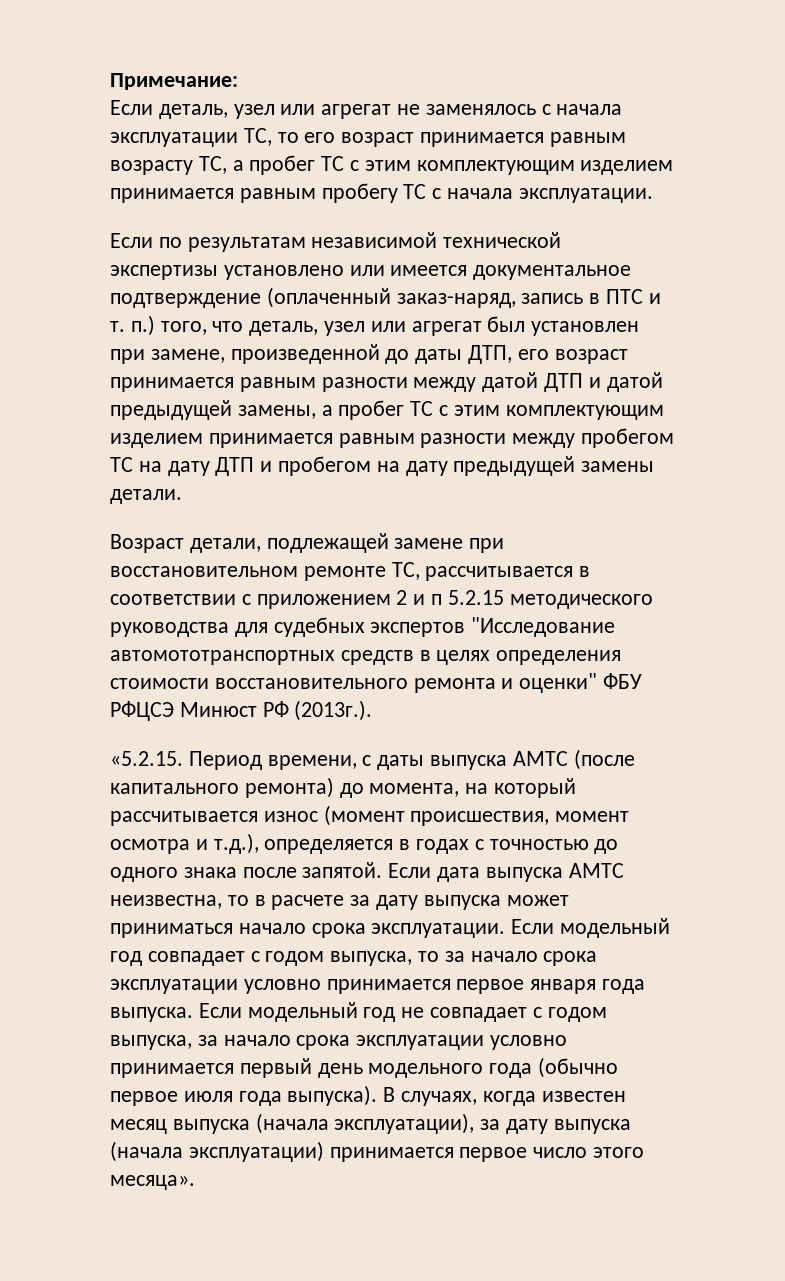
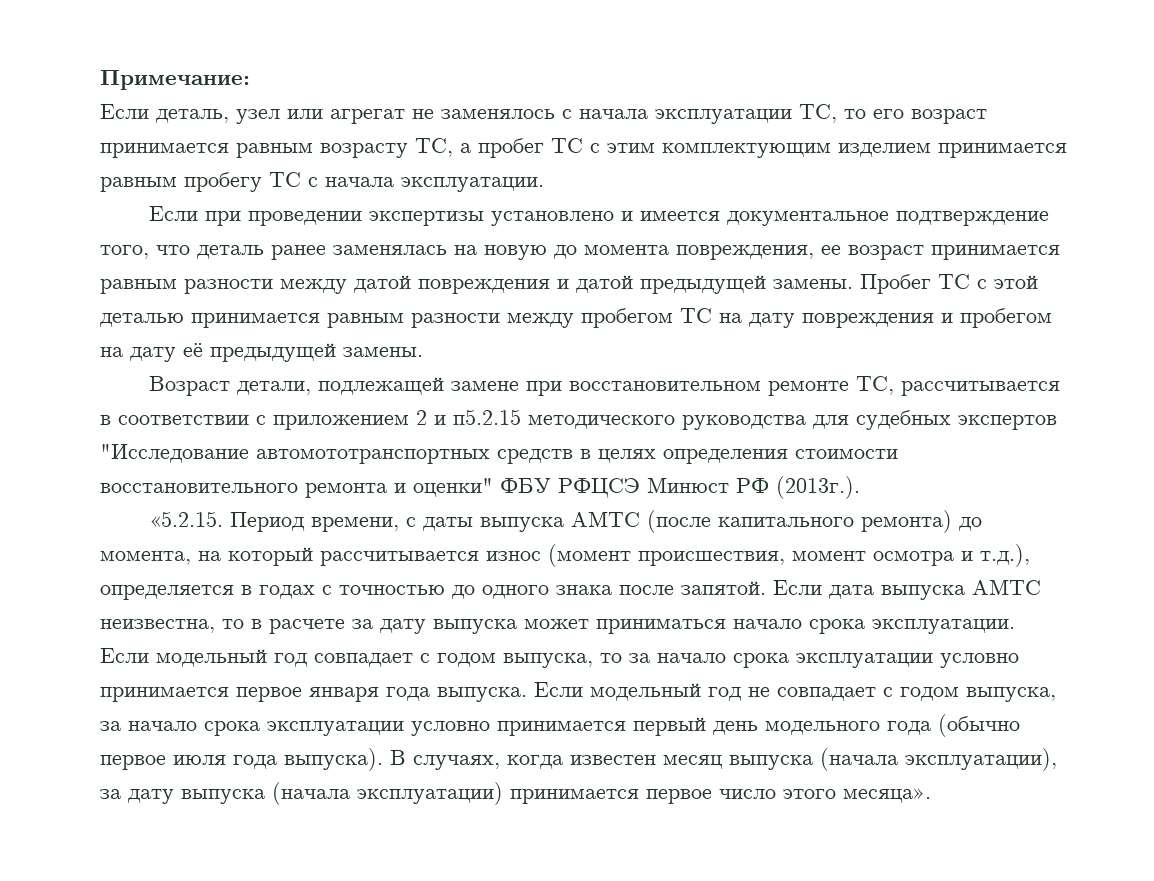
[158,232,562,252] по результатам независимой технической -> [205,211,363,226] при проведении
[349,265,385,276] или -> [621,211,634,221] и
[266,287,661,308] [110,315,640,336] [110,344,549,364] (оплаченный заказ-наряд, запись в ПТС и т. п.) того, что деталь, узел или агрегат был установлен при замене, произведенной до даты ДТП, его -> [100,245,841,260] того, что деталь ранее заменялась на новую до момента повреждения, ее
[544,373,584,392] ДТП -> [418,279,550,294] повреждения
[237,400,664,420] [110,433,203,448] замены, а пробег ТС с этим комплектующим изделием -> [773,274,1038,294] [100,313,184,327] замены. Пробег ТС с этой деталью
[215,457,255,476] ДТП -> [802,313,934,328] повреждения
[453,456,655,476] [110,489,182,504] предыдущей замены детали. -> [183,343,423,362] её предыдущей замены.
[431,590,504,605] п 5.2.15 -> [453,409,521,425] п5.2.15

